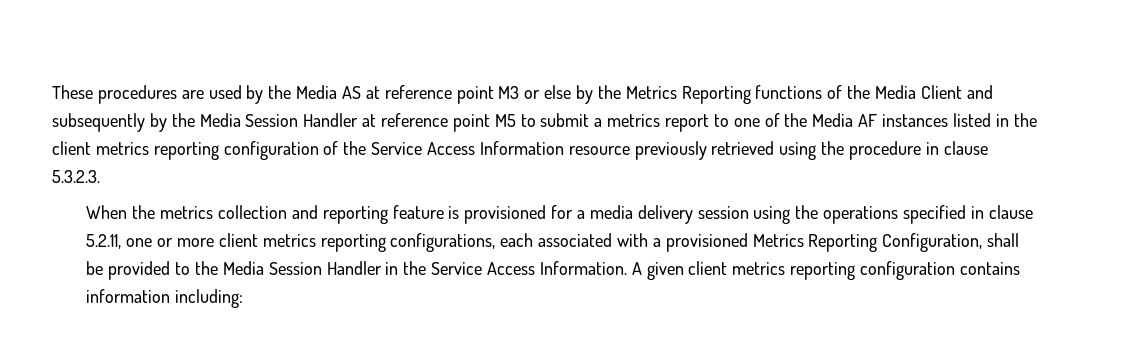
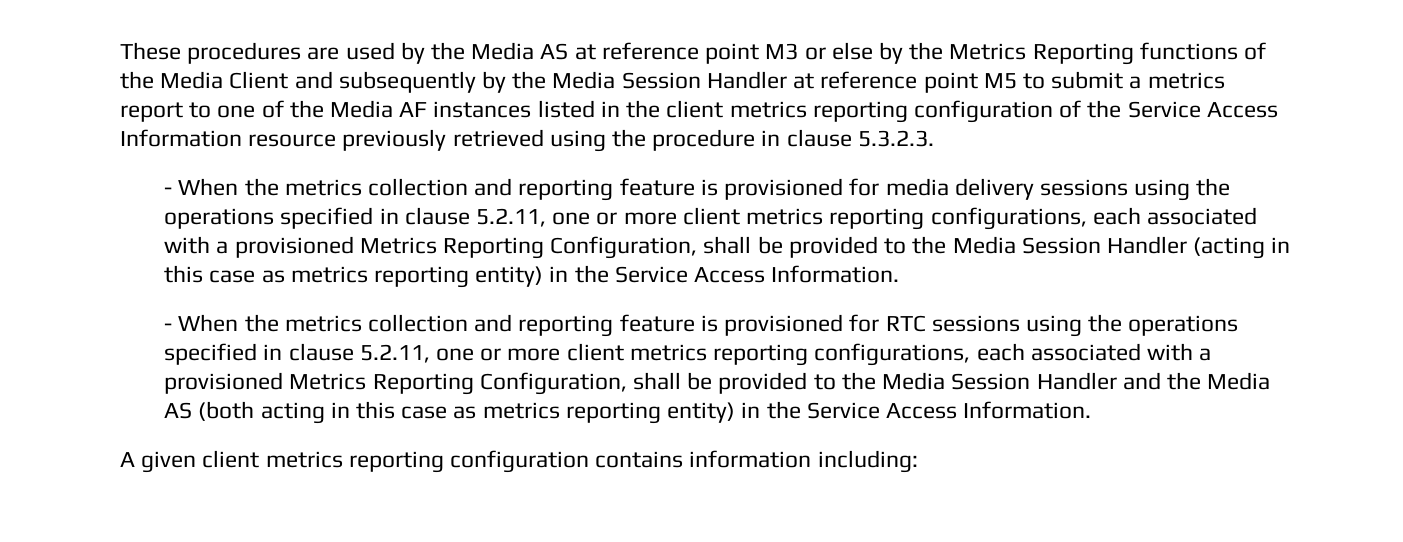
(100, 176) none -> [164,187,173,195] -
[576,210,585,219] a -> (880, 187) none
[697,206,749,219] session -> [1039,179,1128,196] sessions
[385,261,627,275] in the Service Access Information. -> [1193,237,1291,259] [164,265,900,288] [164,314,1239,337] [164,343,1212,366] [164,372,1271,395] [164,401,1092,424] (acting in this case as metrics reporting entity) in the Service Access Information. // - When the metrics collection and reporting feature is provisioned for RTC sessions using the operations specified in clause 5.2.11, one or more client metrics reporting configurations, each associated with a provisioned Metrics Reporting Configuration, shall be provided to the Media Session Handler and the Media AS (both acting in this case as metrics reporting entity) in the Service Access Information. //

